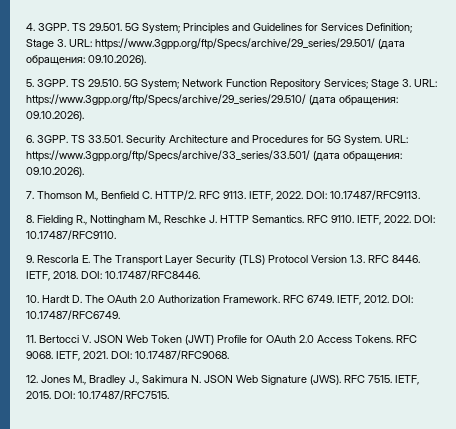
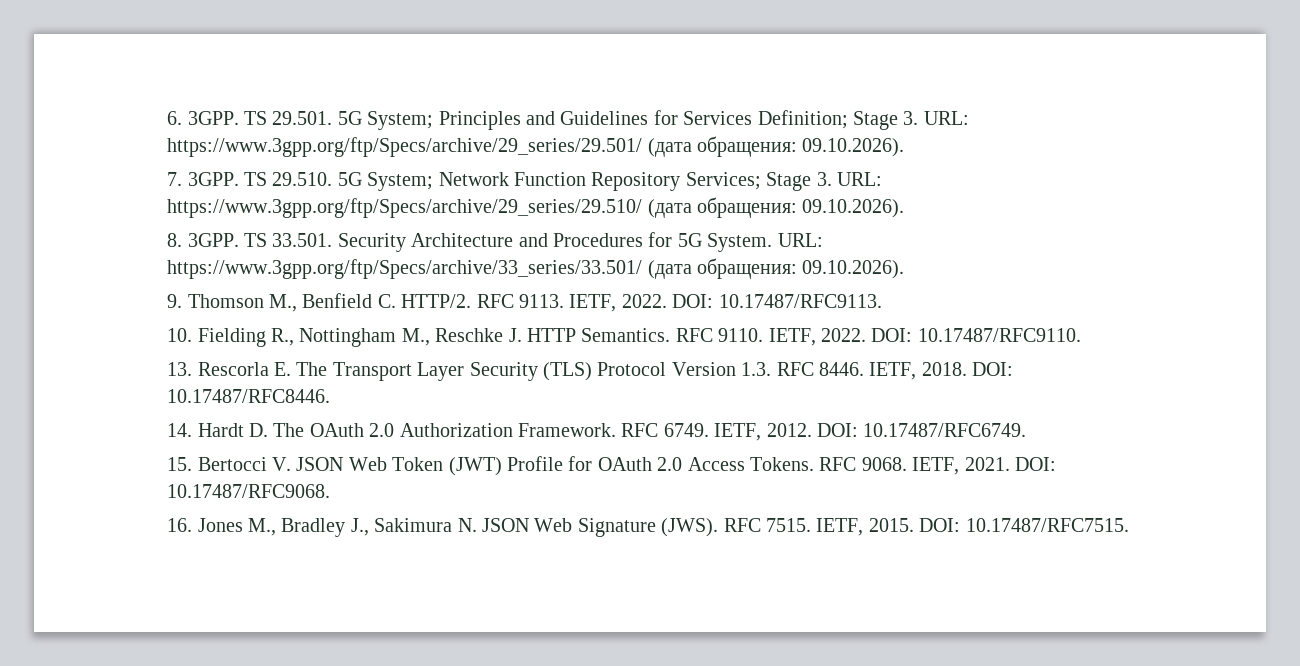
[25,23,35,31] 4. -> [167,111,183,125] 6.
[25,79,34,87] 5. -> [167,172,183,186] 7.
[25,135,34,143] 6. -> [167,233,183,247] 8.
[25,191,34,199] 7. -> [167,294,183,308] 9.
[25,215,34,223] 8. -> [167,328,193,342] 10.
[25,255,34,263] 9. -> [167,362,193,376] 13.
[25,295,39,303] 10. -> [167,423,193,437] 14.
[25,335,36,343] 11. -> [167,457,193,471] 15.
[25,375,38,383] 12. -> [167,518,193,532] 16.

